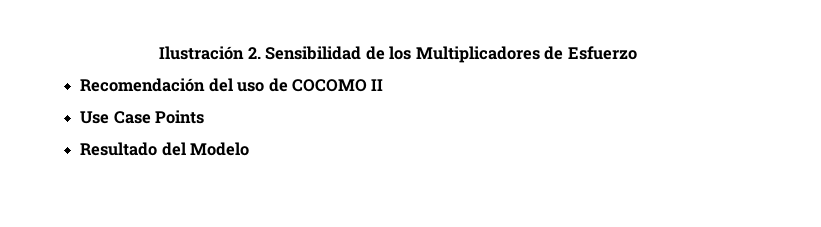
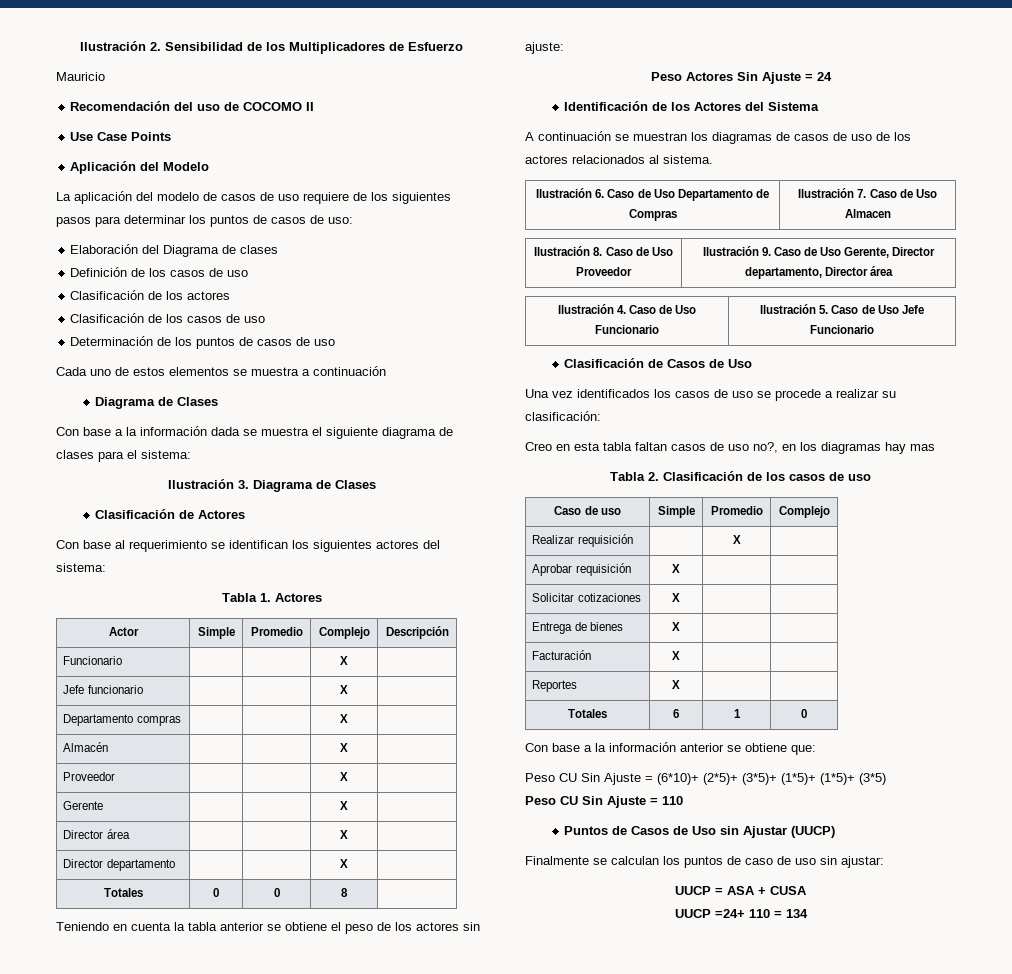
(637, 53) none -> [56,72,105,81] // Mauricio
[80,142,158,156] Resultado -> [70,161,137,174] Aplicación
(250, 149) none -> [56,191,451,204] [56,215,353,227] [70,244,279,257] [70,267,249,277] [70,290,231,300] [70,313,266,323] [70,336,336,349] [56,366,386,376] [95,397,219,409] [56,426,453,439] [56,450,191,462] [167,479,376,492] [95,509,246,519] [56,540,440,552] [56,563,106,572] [221,593,322,602] [108,627,139,636] [197,627,235,639] [250,627,303,636] [318,627,370,639] [385,626,449,639] [63,656,123,665] [340,656,348,665] [63,685,143,694] [340,685,348,694] [63,714,181,726] [340,714,348,723] [63,742,109,752] [340,743,348,752] [63,772,116,781] [340,772,348,781] [63,801,104,810] [340,801,348,810] [63,829,130,839] [340,830,348,839] [63,859,175,871] [340,859,348,868] [103,888,143,897] [213,888,219,897] [273,888,280,897] [341,888,348,897] [56,922,480,934] [525,42,564,54] [650,72,832,84] [564,101,820,111] [525,131,911,144] [525,155,713,164] [536,188,769,201] [628,209,677,221] [798,188,937,198] [844,209,891,218] [534,246,673,256] [576,267,632,276] [702,246,936,258] [744,266,894,279] [557,304,697,314] [595,325,659,334] [760,304,924,314] [810,325,874,334] [564,358,753,368] [525,389,896,401] [525,411,601,421] [525,442,935,454] [610,471,871,481] [554,506,621,515] [657,506,695,518] [710,506,763,515] [778,506,830,518] [532,534,633,547] [732,535,741,544] [532,563,631,576] [672,564,680,573] [532,593,641,602] [672,593,680,602] [532,622,623,634] [672,622,680,631] [532,650,592,660] [672,651,680,660] [532,680,578,692] [672,680,680,689] [568,709,607,718] [673,709,679,718] [733,709,741,718] [801,709,807,718] [525,742,816,755] [525,773,886,785] [525,796,683,808] [564,826,836,838] [525,856,884,868] [675,886,807,895] [674,909,808,918] // La aplicación del modelo de casos de uso requiere de los siguientes pasos para determinar los puntos de casos de uso: // Elaboración del Diagrama de clases // Definición de los casos de uso // Clasificación de los actores // Clasificación de los casos de uso // Determinación de los puntos de casos de uso // Cada uno de estos elementos se muestra a continuación // Diagrama de Clases // Con base a la información dada se muestra el siguiente diagrama de clases para el sistema: // Ilustración 3. Diagrama de Clases // Clasificación de Actores // Con base al requerimiento se identifican los siguientes actores del sistema: // Tabla 1. Actores // Actor | Simple | Promedio | Complejo | Descripción // Funcionario | | | X | // Jefe funcionario | | | X | // Departamento compras | | | X | // Almacén | | | X | // Proveedor | | | X | // Gerente | | | X | // Director área | | | X | // Director departamento | | | X | // Totales | 0 | 0 | 8 | // Teniendo en cuenta la tabla anterior se obtiene el peso de los actores sin ajuste: // Peso Actores Sin Ajuste = 24 // Identificación de los Actores del Sistema // A continuación se muestran los diagramas de casos de uso de los actores relacionados al sistema. // Ilustración 6. Caso de Uso Departamento de Compras | Ilustración 7. Caso de Uso Almacen // Ilustración 8. Caso de Uso Proveedor | Ilustración 9. Caso de Uso Gerente, Director departamento, Director área // Ilustración 4. Caso de Uso Funcionario | Ilustración 5. Caso de Uso Jefe Funcionario // Clasificación de Casos de Uso // Una vez identificados los casos de uso se procede a realizar su clasificación: // Creo en esta tabla faltan casos de uso no?, en los diagramas hay mas // Tabla 2. Clasificación de los casos de uso // Caso de uso | Simple | Promedio | Complejo // Realizar requisición | | X | // Aprobar requisición | X | | // Solicitar cotizaciones | X | | // Entrega de bienes | X | | // Facturación | X | | // Reportes | X | | // Totales | 6 | 1 | 0 // Con base a la información anterior se obtiene que: // Peso CU Sin Ajuste = (6*10)+ (2*5)+ (3*5)+ (1*5)+ (1*5)+ (3*5) // Peso CU Sin Ajuste = 110 // Puntos de Casos de Uso sin Ajustar (UUCP) // Finalmente se calculan los puntos de caso de uso sin ajustar: // UUCP = ASA + CUSA // UUCP =24+ 110 = 134

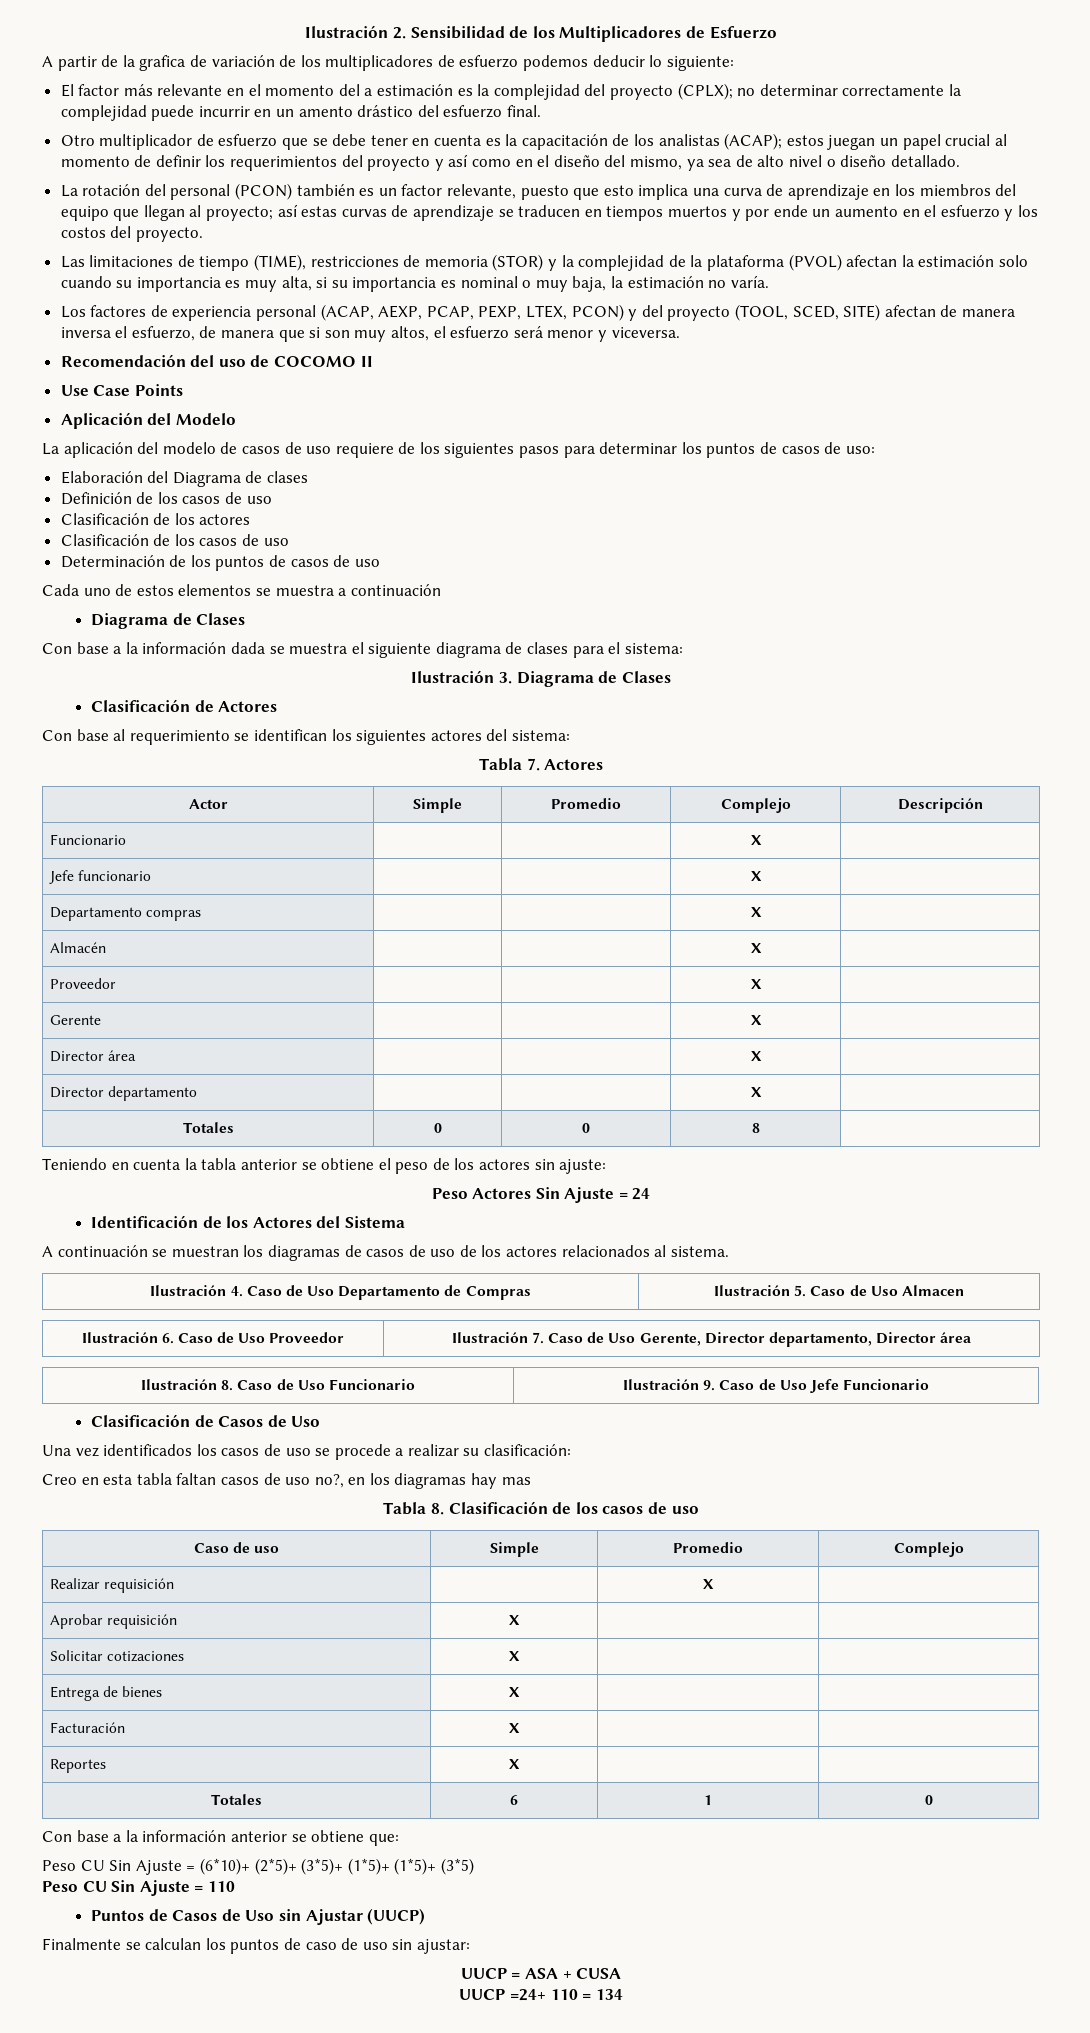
[56,72,105,81] Mauricio -> [42,55,734,71] [60,83,961,100] [60,105,542,121] [60,133,1007,150] [60,154,960,171] [60,183,1017,200] [60,204,1038,221] [60,226,203,242] [60,254,1028,271] [60,275,769,292] [60,304,1015,321] [60,326,680,342] A partir de la grafica de variación de los multiplicadores de esfuerzo podemos deducir lo siguiente: // El factor más relevante en el momento del a estimación es la complejidad del proyecto (CPLX); no determinar correctamente la complejidad puede incurrir en un amento drástico del esfuerzo final. // Otro multiplicador de esfuerzo que se debe tener en cuenta es la capacitación de los analistas (ACAP); estos juegan un papel crucial al momento de definir los requerimientos del proyecto y así como en el diseño del mismo, ya sea de alto nivel o diseño detallado. // La rotación del personal (PCON) también es un factor relevante, puesto que esto implica una curva de aprendizaje en los miembros del equipo que llegan al proyecto; así estas curvas de aprendizaje se traducen en tiempos muertos y por ende un aumento en el esfuerzo y los costos del proyecto. // Las limitaciones de tiempo (TIME), restricciones de memoria (STOR) y la complejidad de la plataforma (PVOL) afectan la estimación solo cuando su importancia es muy alta, si su importancia es nominal o muy baja, la estimación no varía. // Los factores de experiencia personal (ACAP, AEXP, PCAP, PEXP, LTEX, PCON) y del proyecto (TOOL, SCED, SITE) afectan de manera inversa el esfuerzo, de manera que si son muy altos, el esfuerzo será menor y viceversa.
[259,593,271,602] 1. -> [526,758,540,771] 7.
[595,189,605,198] 6. -> [230,1286,243,1297] 4.
[857,189,867,198] 7. -> [794,1285,807,1297] 5.
[593,247,603,256] 8. -> [161,1333,174,1344] 6.
[761,247,771,256] 9. -> [531,1332,544,1344] 7.
[616,305,626,314] 4. -> [221,1380,234,1391] 8.
[819,305,829,314] 5. -> [703,1380,716,1391] 9.
[648,472,659,481] 2. -> [431,1503,445,1515] 8.

